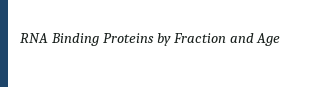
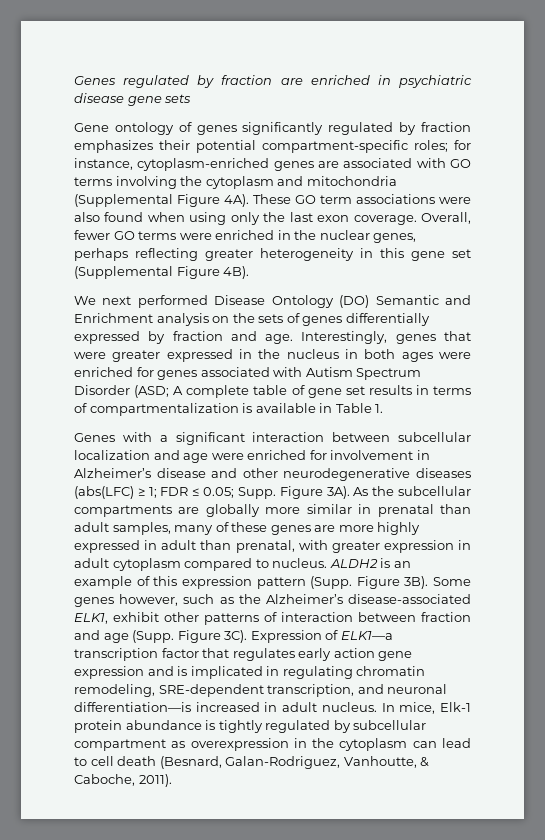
[20,33,281,46] RNA Binding Proteins by Fraction and Age -> [74,75,472,88] [74,93,192,106] [74,122,471,135] [74,140,471,153] [74,158,471,171] [74,176,397,189] [74,194,471,207] [74,212,472,225] [74,230,417,243] [74,248,471,261] [74,266,250,279] [74,295,471,308] [74,313,430,326] [74,331,471,344] [74,349,471,362] [74,367,422,380] [74,385,472,398] [74,403,384,416] [74,432,471,445] [74,450,430,463] [74,468,471,481] [74,486,471,499] [74,504,471,517] [74,522,421,535] [74,540,471,553] [74,558,411,571] [74,576,471,589] [74,594,471,607] [74,612,471,625] [74,630,393,643] [74,648,413,661] [74,666,426,679] [74,684,448,697] [74,702,472,714] [74,720,427,733] [74,738,471,751] [74,756,430,769] [74,774,172,787] Genes regulated by fraction are enriched in psychiatric disease gene sets // Gene ontology of genes significantly regulated by fraction emphasizes their potential compartment-specific roles; for instance, cytoplasm-enriched genes are associated with GO terms involving the cytoplasm and mitochondria (Supplemental Figure 4A). These GO term associations were also found when using only the last exon coverage. Overall, fewer GO terms were enriched in the nuclear genes, perhaps reflecting greater heterogeneity in this gene set (Supplemental Figure 4B). // We next performed Disease Ontology (DO) Semantic and Enrichment analysis on the sets of genes differentially expressed by fraction and age. Interestingly, genes that were greater expressed in the nucleus in both ages were enriched for genes associated with Autism Spectrum Disorder (ASD; A complete table of gene set results in terms of compartmentalization is available in Table 1. // Genes with a significant interaction between subcellular localization and age were enriched for involvement in Alzheimer’s disease and other neurodegenerative diseases (abs(LFC) ≥ 1; FDR ≤ 0.05; Supp. Figure 3A). As the subcellular compartments are globally more similar in prenatal than adult samples, many of these genes are more highly expressed in adult than prenatal, with greater expression in adult cytoplasm compared to nucleus. ALDH2 is an example of this expression pattern (Supp. Figure 3B). Some genes however, such as the Alzheimer’s disease-associated ELK1, exhibit other patterns of interaction between fraction and age (Supp. Figure 3C). Expression of ELK1—a transcription factor that regulates early action gene expression and is implicated in regulating chromatin remodeling, SRE-dependent transcription, and neuronal differentiation—is increased in adult nucleus. In mice, Elk-1 protein abundance is tightly regulated by subcellular compartment as overexpression in the cytoplasm can lead to cell death (Besnard, Galan-Rodriguez, Vanhoutte, & Caboche, 2011).

